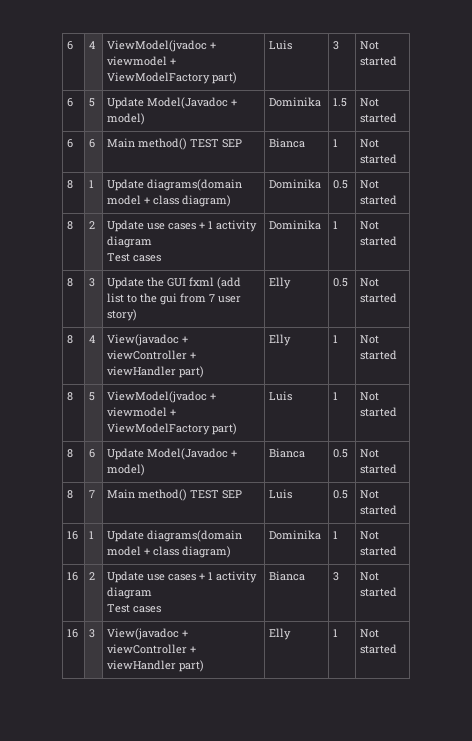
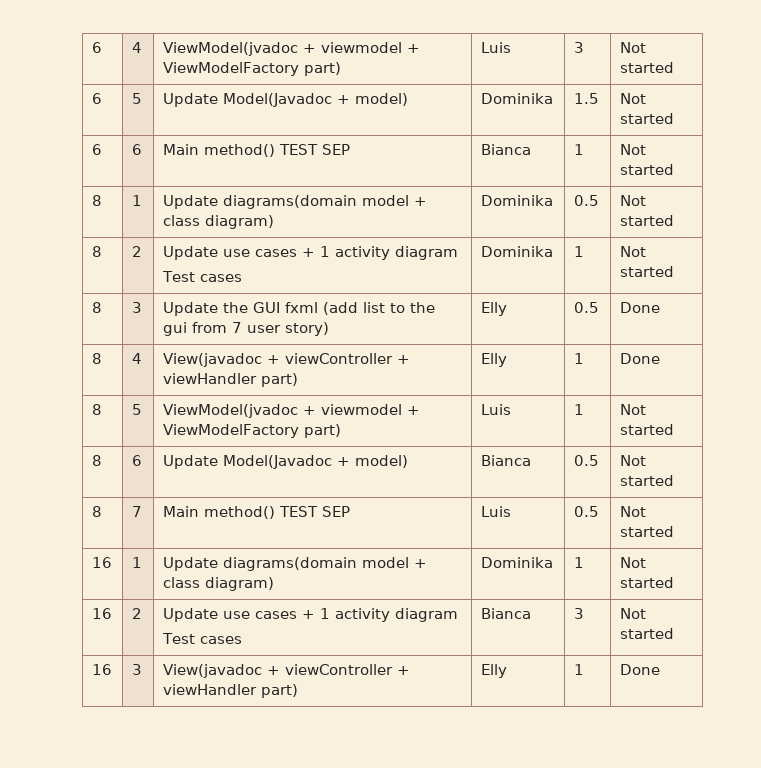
[360,278,380,287] [360,293,398,303] Not started -> [619,302,660,313] Done
[360,335,380,344] [360,350,398,360] Not started -> [619,353,660,364] Done
[360,629,380,638] [360,644,398,654] Not started -> [619,664,660,675] Done

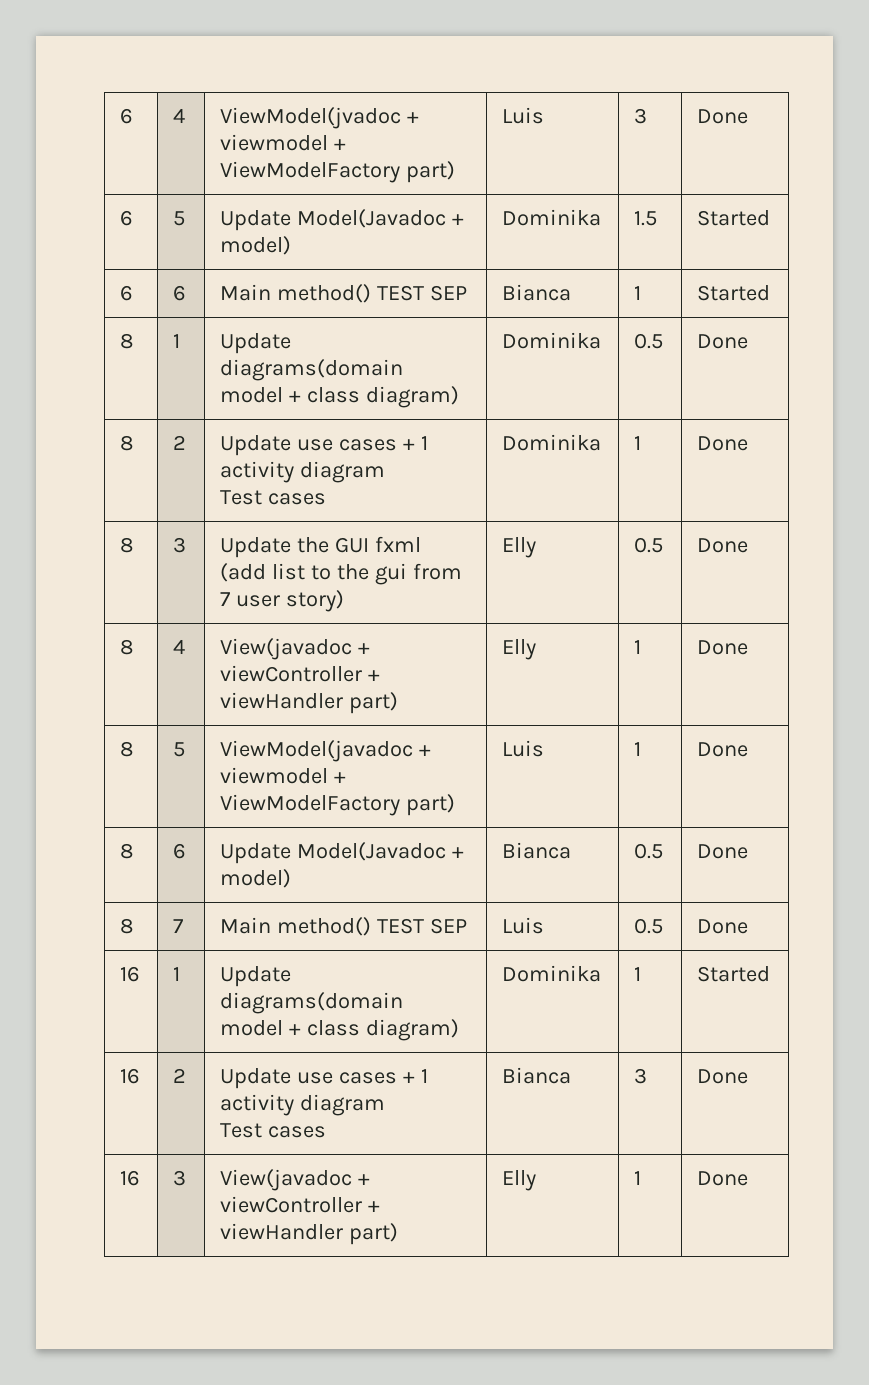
[619,42,646,53] [619,62,674,73] Not started -> [697,109,749,124] Done
[619,93,646,104] [619,113,674,124] Not started -> [697,210,771,226] Started
[619,144,646,155] [619,164,674,175] Not started -> [697,285,771,301] Started
[619,195,646,206] [619,215,674,226] Not started -> [697,334,749,349] Done
[619,246,646,257] [619,266,674,277] Not started -> [697,436,749,451] Done
[162,404,298,418] ViewModel(jvadoc -> [220,740,414,762] ViewModel(javadoc
[619,404,646,415] [619,424,674,435] Not started -> [697,742,749,757] Done
[619,455,646,466] [619,475,674,486] Not started -> [697,844,749,859] Done
[619,506,646,517] [619,526,674,537] Not started -> [697,919,749,934] Done
[619,557,646,568] [619,577,674,588] Not started -> [697,966,771,982] Started
[619,608,646,619] [619,628,674,639] Not started -> [697,1069,749,1084] Done

